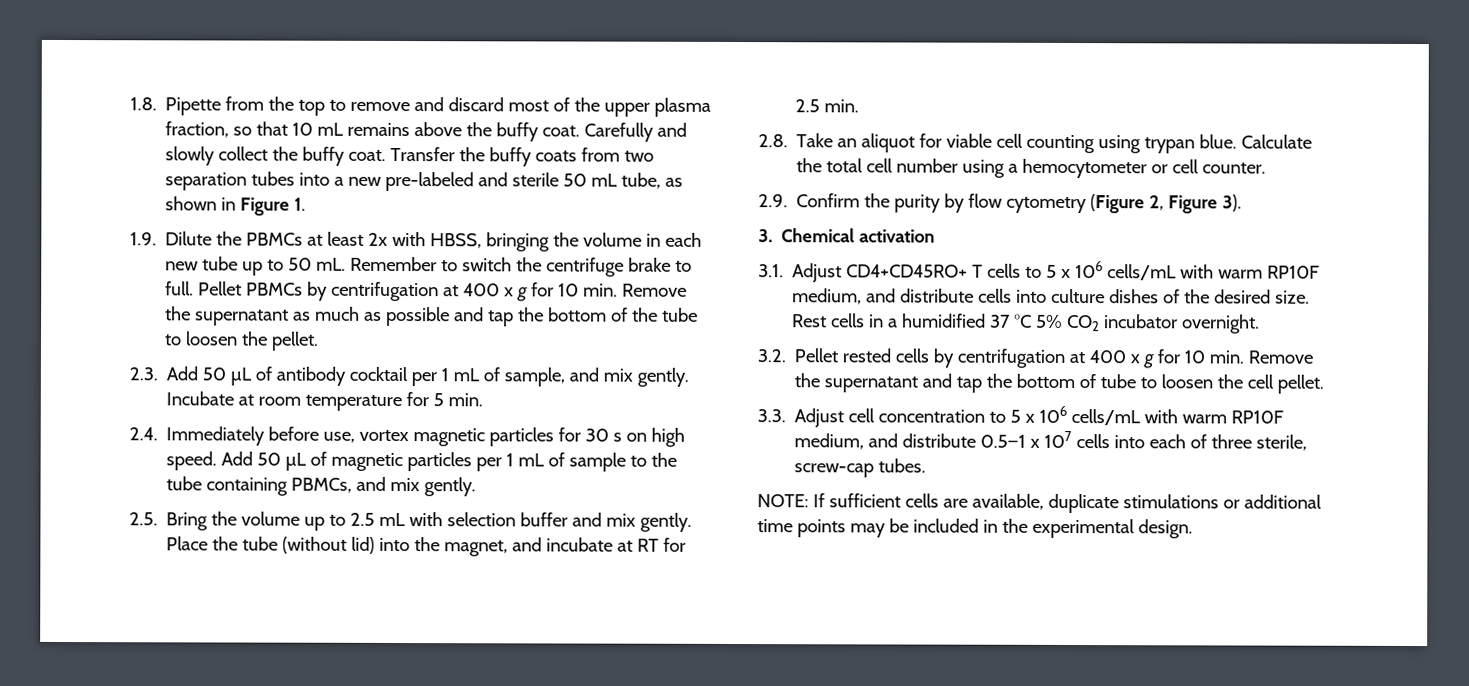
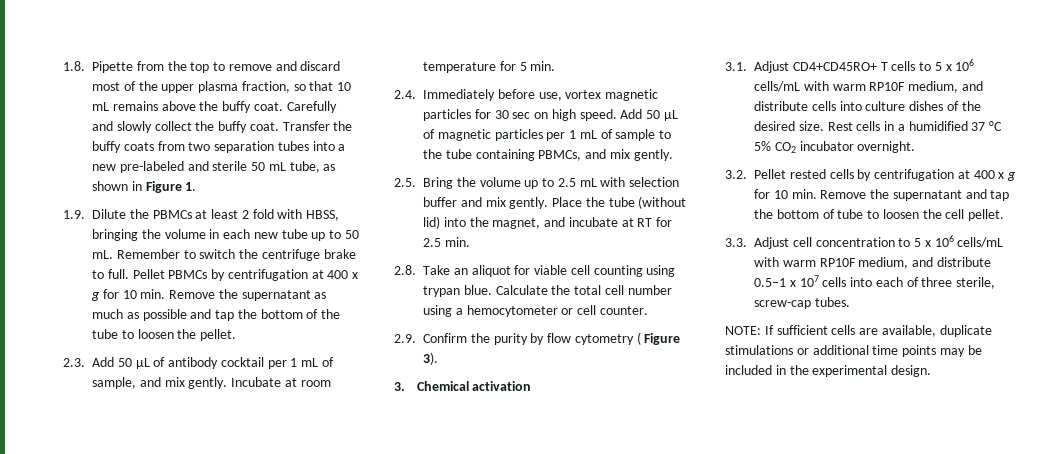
[368,232,389,246] 2x -> [241,209,274,219] 2 fold
[613,432,623,442] s -> [512,112,531,119] sec
[1090,194,1165,214] (Figure 2, -> [636,332,641,345] (

